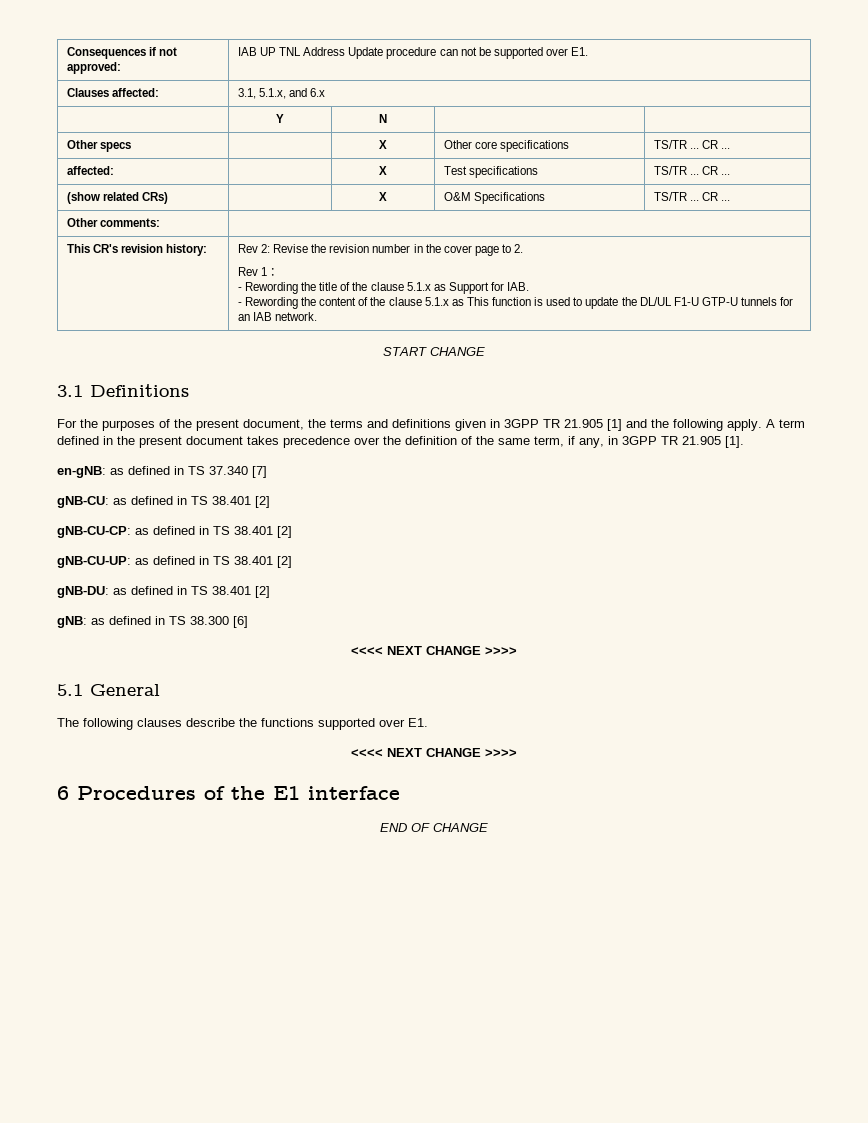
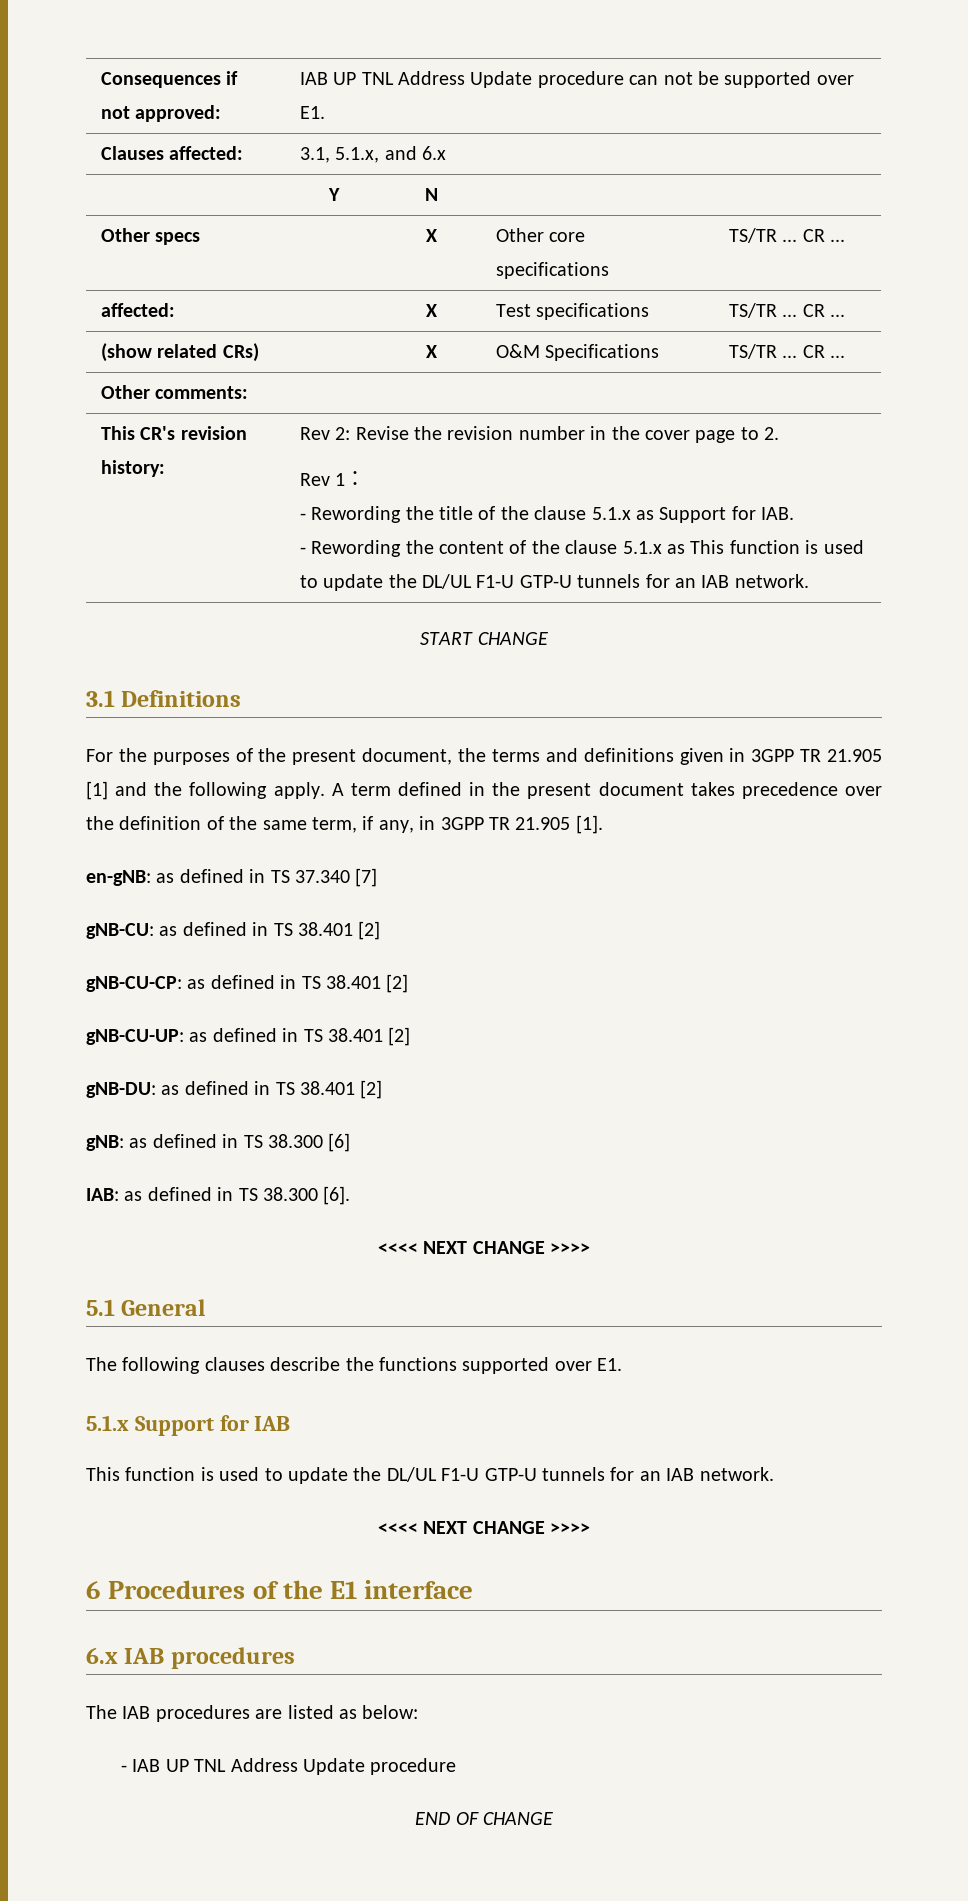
(248, 622) none -> [86,1186,351,1205] // IAB: as defined in TS 38.300 [6].
(428, 722) none -> [86,1415,291,1436] [86,1467,774,1484] // 5.1.x Support for IAB // This function is used to update the DL/UL F1-U GTP-U tunnels for an IAB network.
(400, 793) none -> [86,1647,295,1669] [86,1705,419,1722] [121,1758,457,1775] // 6.x IAB procedures // The IAB procedures are listed as below: // - IAB UP TNL Address Update procedure

